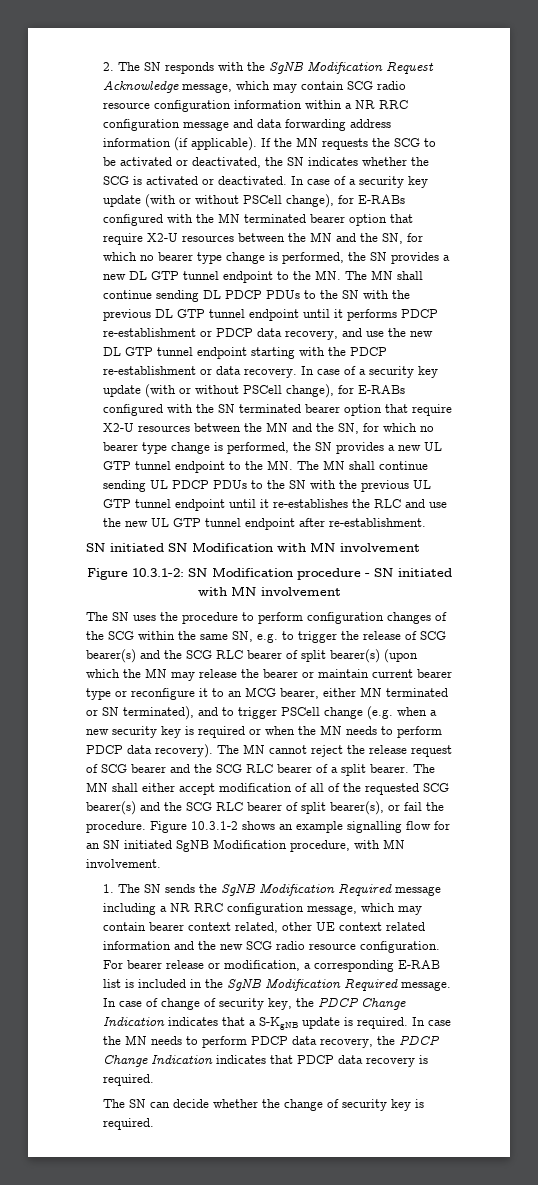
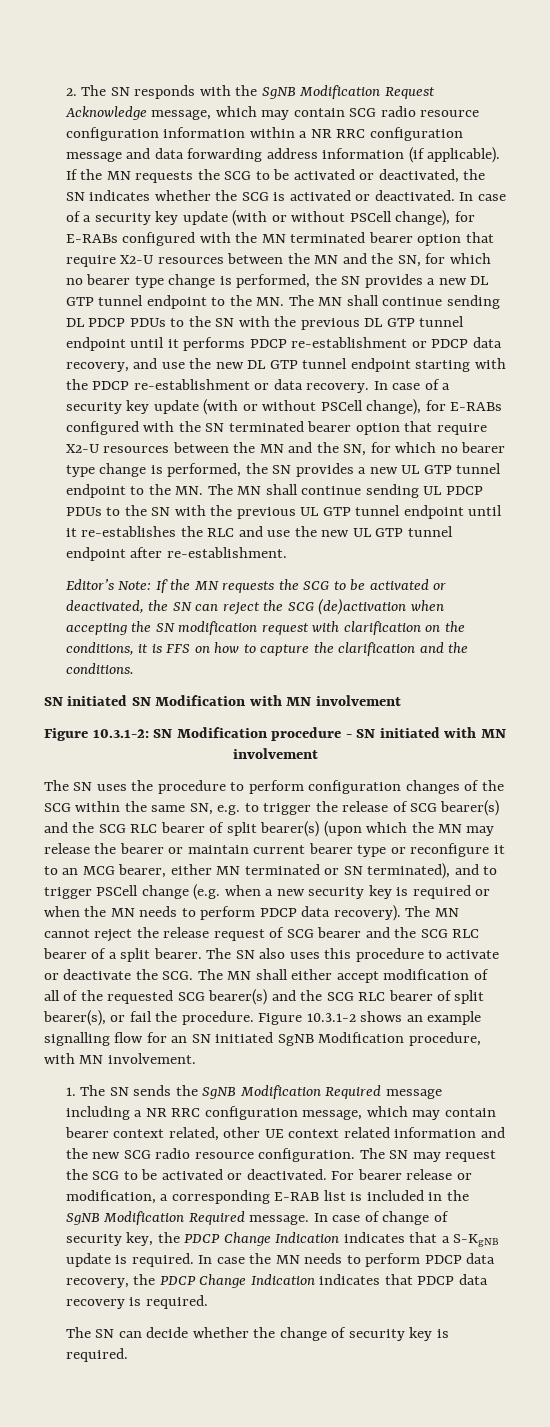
(426, 522) none -> [65,579,446,593] [65,598,444,615] [65,621,465,635] [65,642,468,656] [65,663,134,674] // Editor’s Note: If the MN requests the SCG to be activated or deactivated, the SN can reject the SCG (de)activation when accepting the SN modification request with clarification on the conditions, it is FFS on how to capture the clarification and the conditions.
(435, 768) none -> [235,948,500,962] [44,969,223,980] SN also uses this procedure to activate or deactivate the SCG. The
(440, 947) none -> [359,1148,497,1162] [65,1169,327,1180] The SN may request the SCG to be activated or deactivated.

